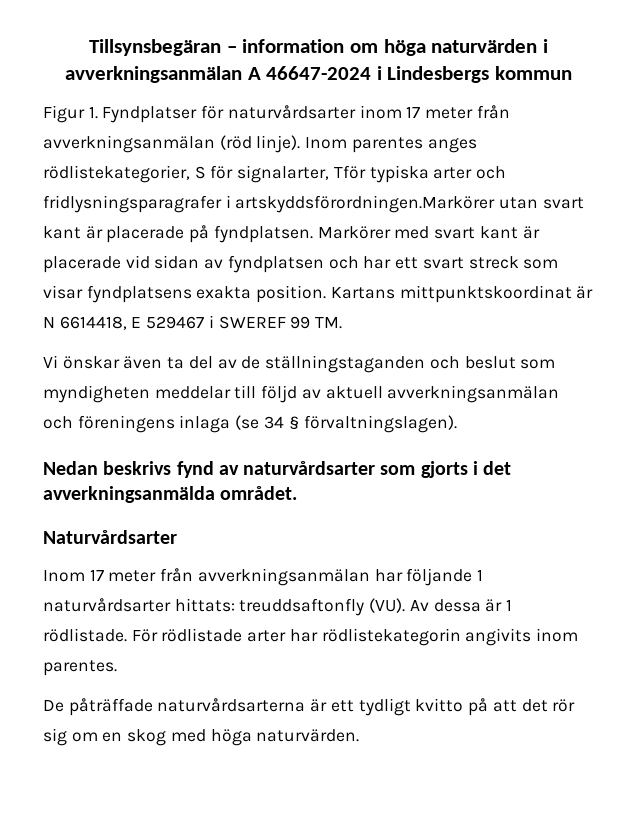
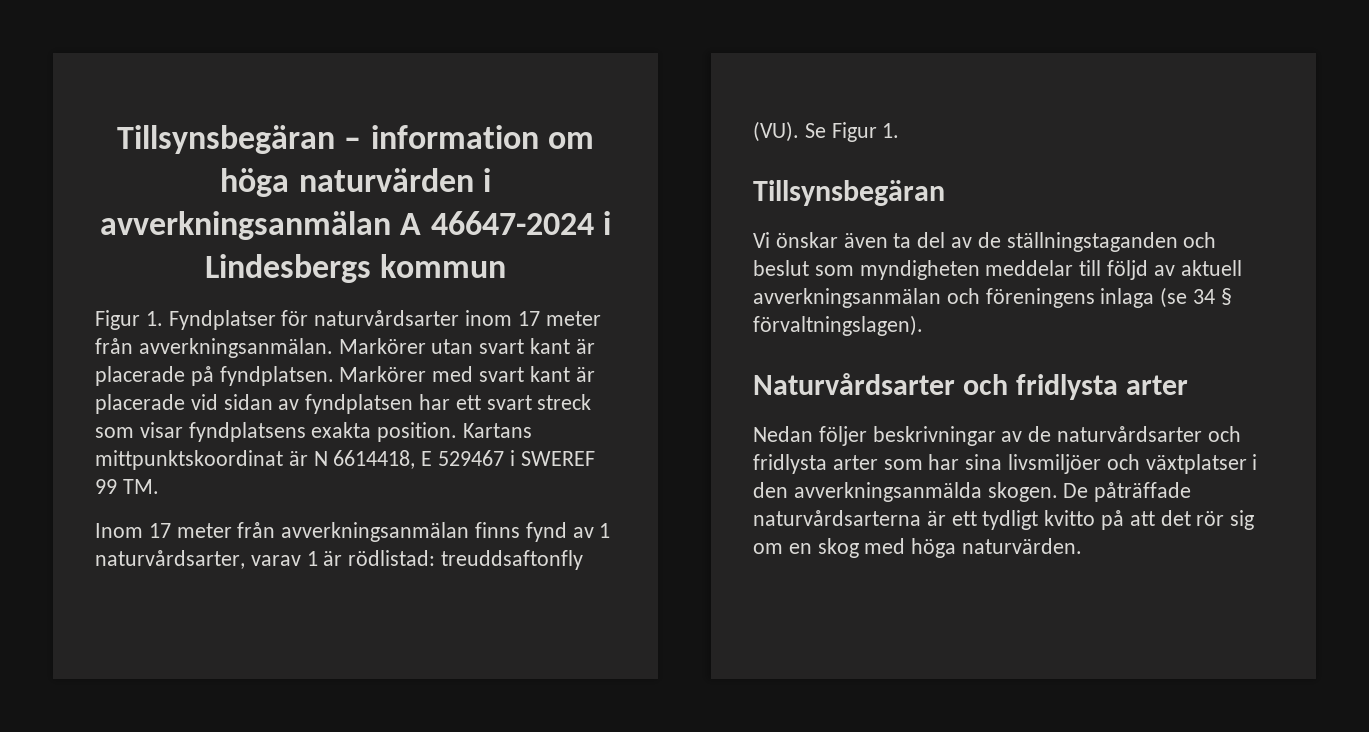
[43,135,477,153] [43,165,507,183] [43,195,496,213] avverkningsanmälan (röd linje). Inom parentes anges rödlistekategorier, S för signalarter, Tför typiska arter och fridlysningsparagrafer i artskyddsförordningen.Markörer -> [138,338,426,358] avverkningsanmälan. Markörer
[328,256,359,269] och -> (414, 404) none
(343, 323) none -> [95,522,611,542] [95,550,584,570] [753,121,900,142] [753,180,945,206] // Inom 17 meter från avverkningsanmälan finns fynd av 1 naturvårdsarter, varav 1 är rödlistad: treuddsaftonfly (VU). Se Figur 1. // Tillsynsbegäran
[43,461,512,478] [43,486,298,503] [43,530,177,544] [43,568,484,586] [43,598,513,616] [43,628,579,646] [43,660,117,676] Nedan beskrivs fynd av naturvårdsarter som gjorts i det avverkningsanmälda området. // Naturvårdsarter // Inom 17 meter från avverkningsanmälan har följande 1 naturvårdsarter hittats: treuddsaftonfly (VU). Av dessa är 1 rödlistade. För rödlistade arter har rödlistekategorin angivits inom parentes. // -> [753,373,1189,400] [753,426,1241,446] [753,454,1258,474] [753,482,1058,502] Naturvårdsarter och fridlysta arter // Nedan följer beskrivningar av de naturvårdsarter och fridlysta arter som har sina livsmiljöer och växtplatser i den avverkningsanmälda skogen.

